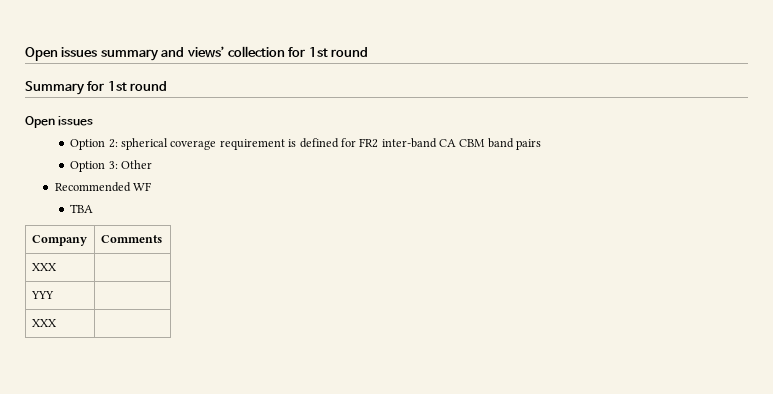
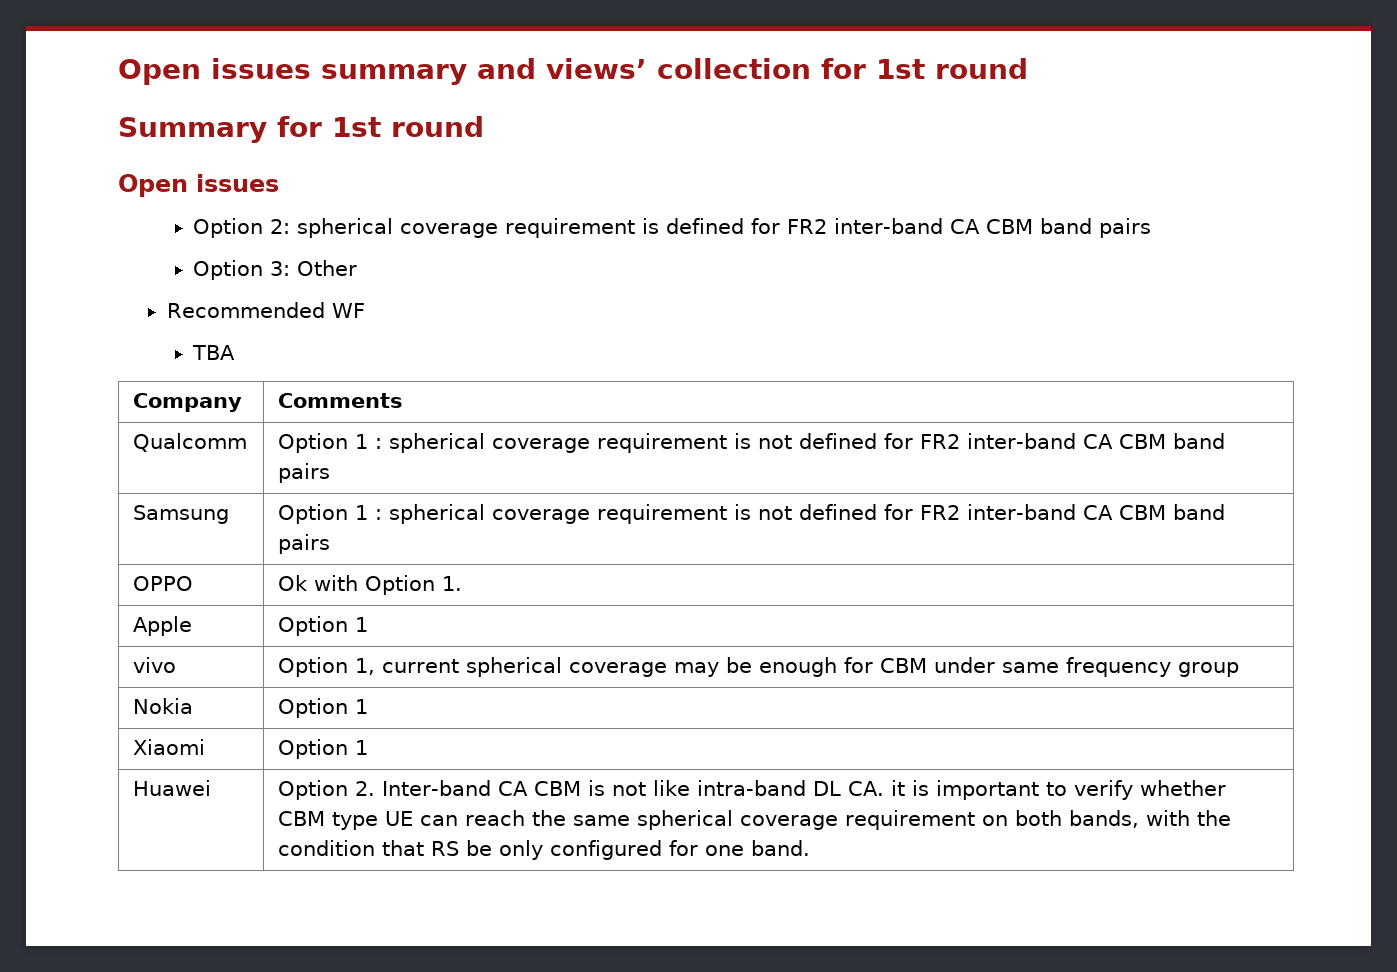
[31,263,57,271] [30,291,54,299] [31,319,57,327] XXX | // YYY | // XXX | -> [133,433,248,452] [278,433,1226,453] [278,463,331,483] [133,505,230,524] [278,504,1226,524] [278,534,331,554] [133,576,194,591] [278,575,463,595] [133,616,193,636] [278,616,369,636] [133,657,177,673] [278,657,1240,677] [133,698,194,714] [278,698,369,718] [133,739,206,755] [278,739,369,759] [133,780,212,796] [278,780,1227,800] [278,810,1232,830] [278,840,811,860] Qualcomm | Option 1 : spherical coverage requirement is not defined for FR2 inter-band CA CBM band pairs // Samsung | Option 1 : spherical coverage requirement is not defined for FR2 inter-band CA CBM band pairs // OPPO | Ok with Option 1. // Apple | Option 1 // vivo | Option 1, current spherical coverage may be enough for CBM under same frequency group // Nokia | Option 1 // Xiaomi | Option 1 // Huawei | Option 2. Inter-band CA CBM is not like intra-band DL CA. it is important to verify whether CBM type UE can reach the same spherical coverage requirement on both bands, with the condition that RS be only configured for one band.

